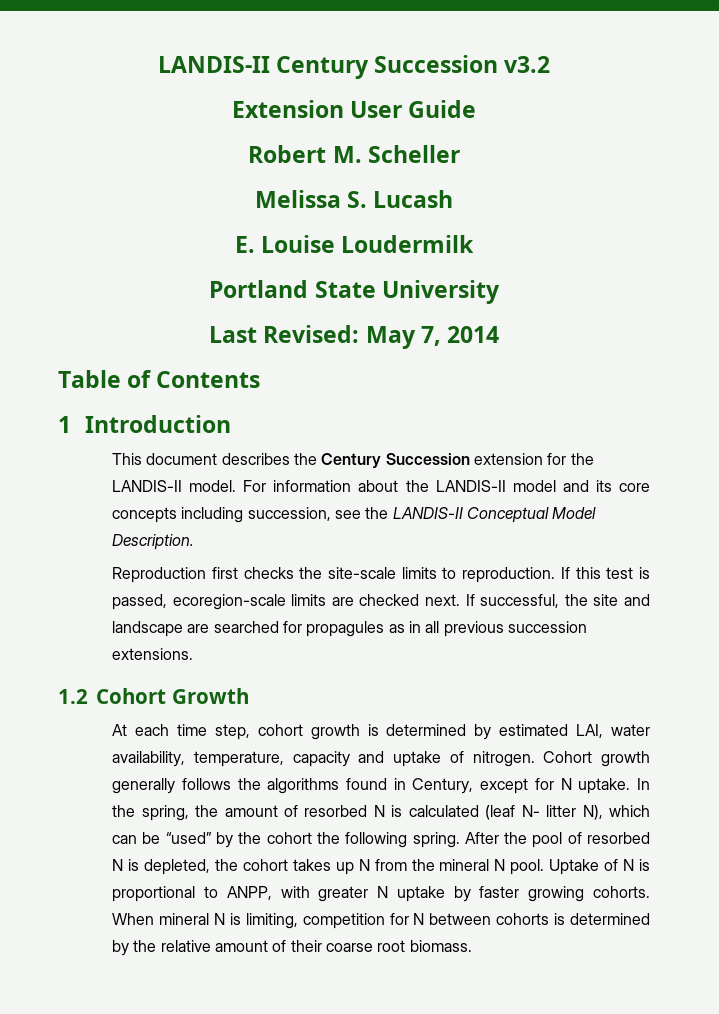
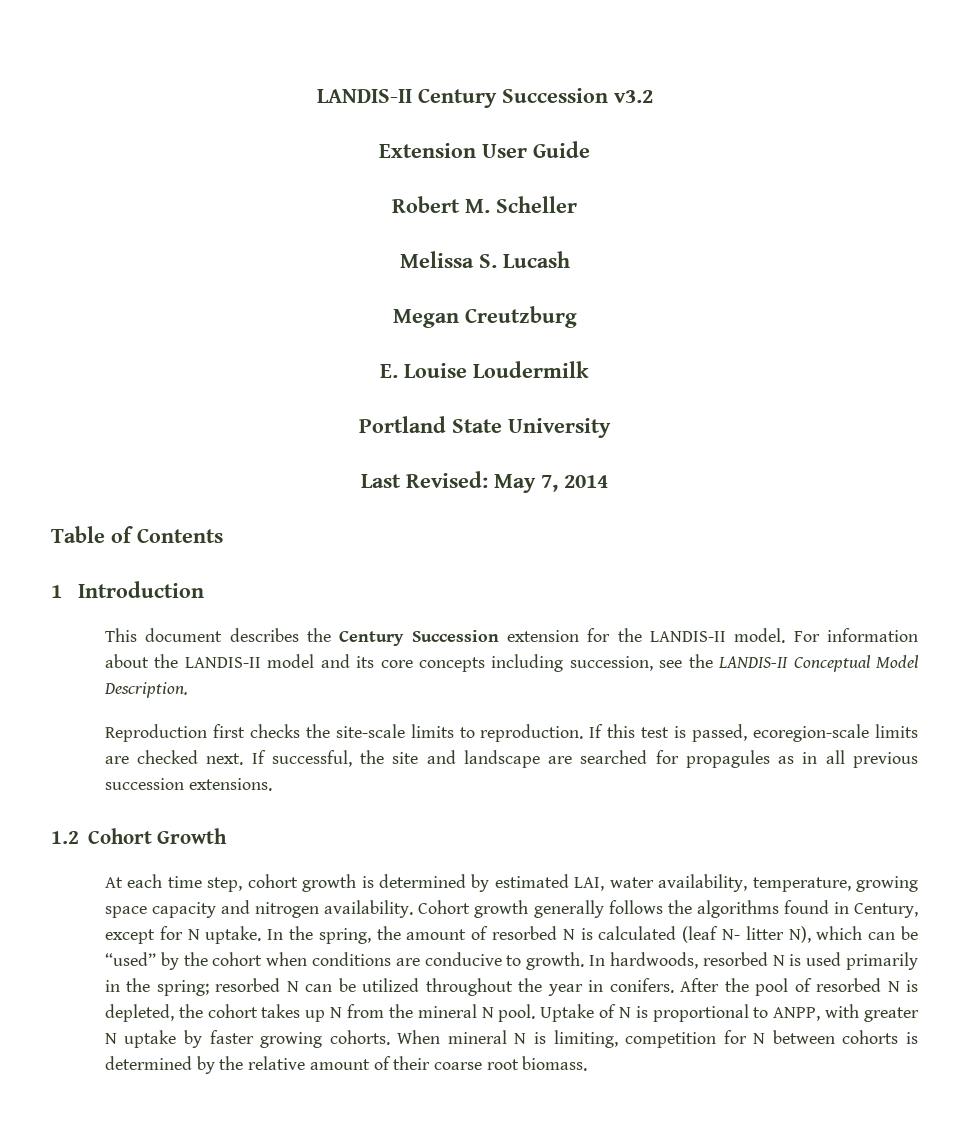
(454, 199) none -> [392,306,577,328] // Megan Creutzburg
[292,751,535,767] capacity and uptake of nitrogen. -> [856,876,919,892] [104,900,414,918] growing space capacity and nitrogen availability.
[316,832,460,848] the following spring. -> [266,952,918,970] [104,978,674,996] when conditions are conducive to growth. In hardwoods, resorbed N is used primarily in the spring; resorbed N can be utilized throughout the year in conifers.

